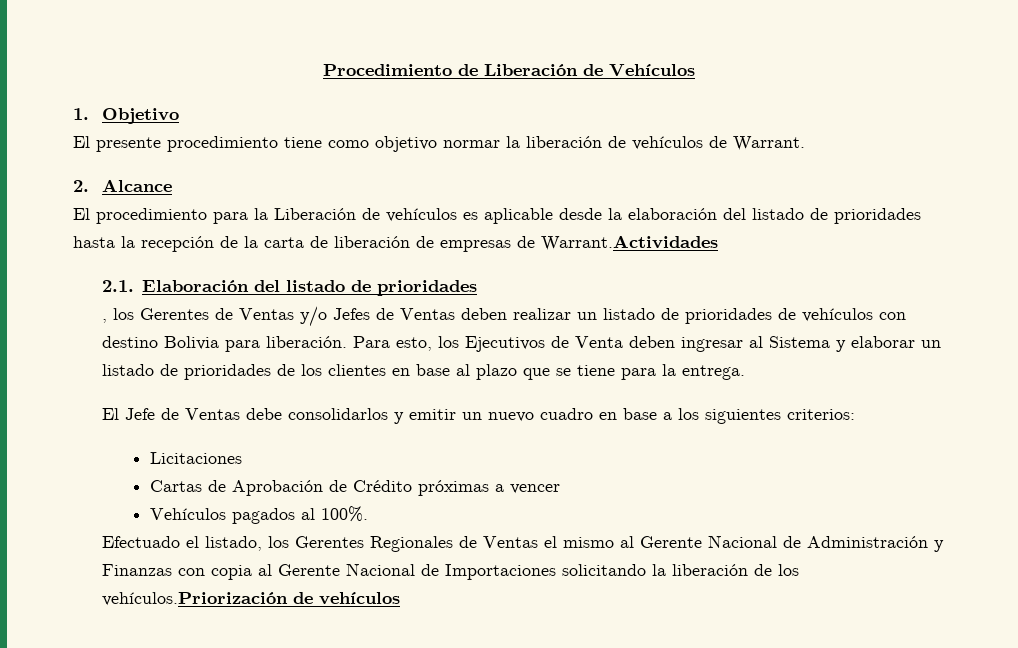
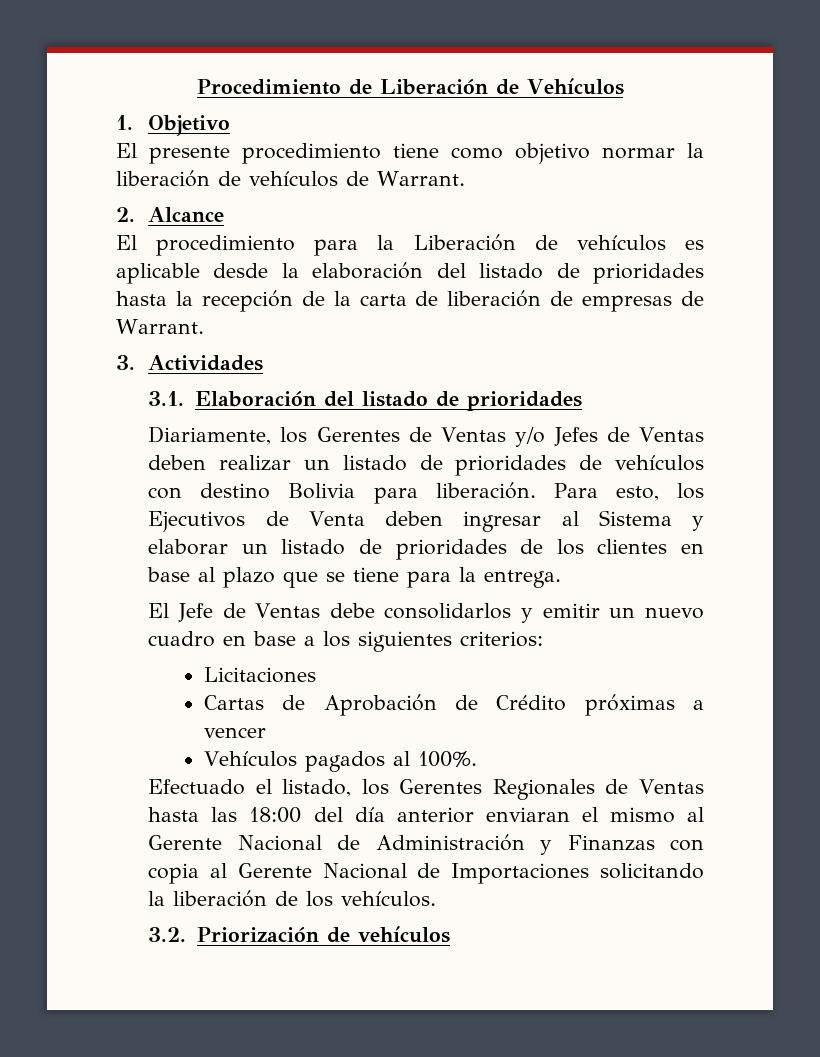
[541,235,718,251] [101,280,134,292] Warrant.Actividades // 2.1. -> [116,319,204,334] [116,355,264,371] [148,391,185,406] Warrant. // 3. Actividades // 3.1.
[101,319,107,323] , -> [148,426,272,445] Diariamente,
(538, 542) none -> [148,807,570,823] hasta las 18:00 del día anterior enviaran
[101,592,288,606] vehículos.Priorización -> [341,891,437,907] [148,927,320,942] vehículos. // 3.2. Priorización

